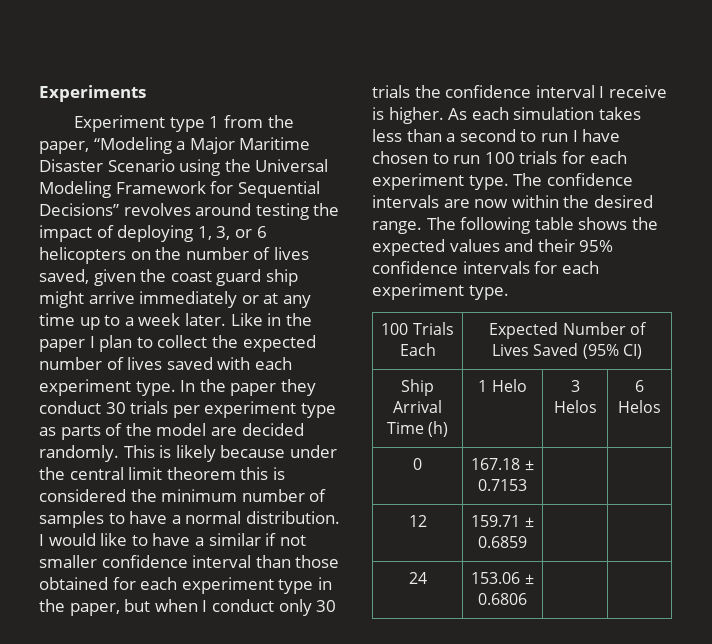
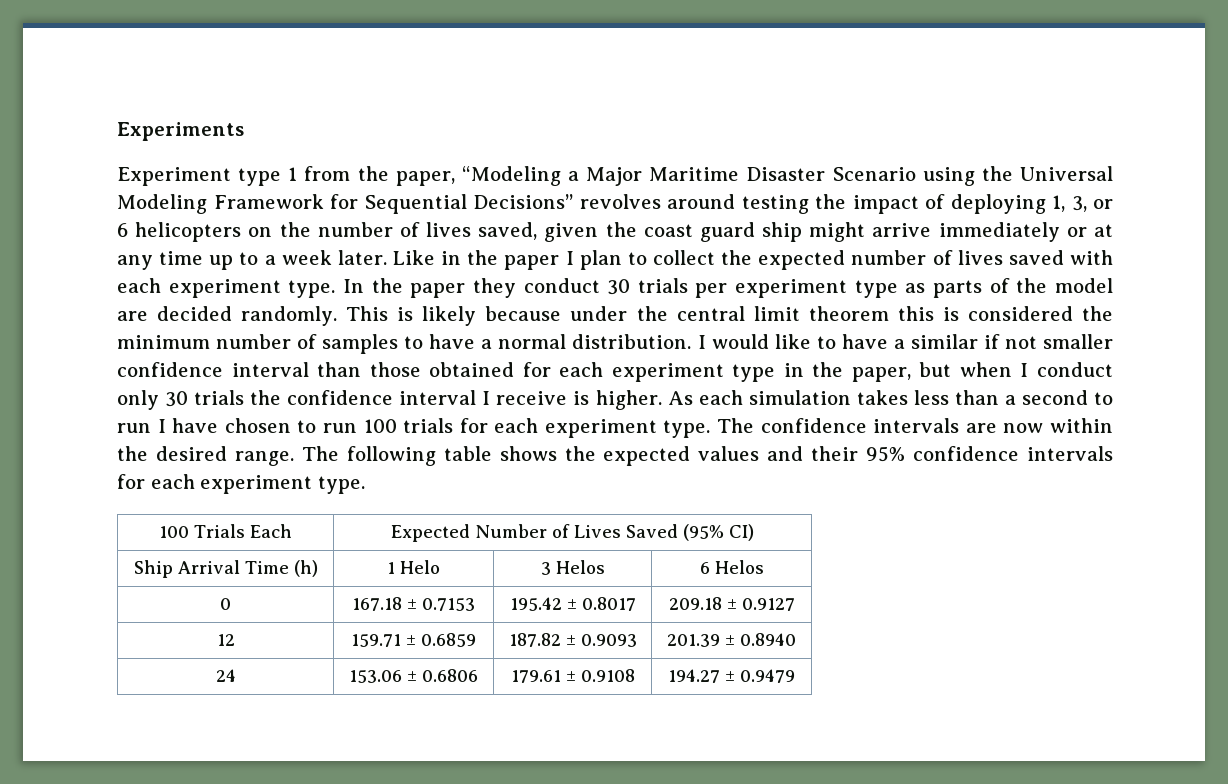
[408,515,427,527] [471,515,534,528] [478,536,527,548] [408,572,427,584] [471,572,534,585] [478,593,527,605] | // 12 | 159.71 ± 0.6859 | | // 24 | 153.06 ± 0.6806 | | -> [509,597,636,611] [668,597,795,611] [216,634,235,646] [351,633,476,647] [508,633,637,647] [667,633,796,647] [215,669,236,682] [349,669,478,683] [510,669,635,683] [668,669,795,683] 195.42 ± 0.8017 | 209.18 ± 0.9127 // 12 | 159.71 ± 0.6859 | 187.82 ± 0.9093 | 201.39 ± 0.8940 // 24 | 153.06 ± 0.6806 | 179.61 ± 0.9108 | 194.27 ± 0.9479

